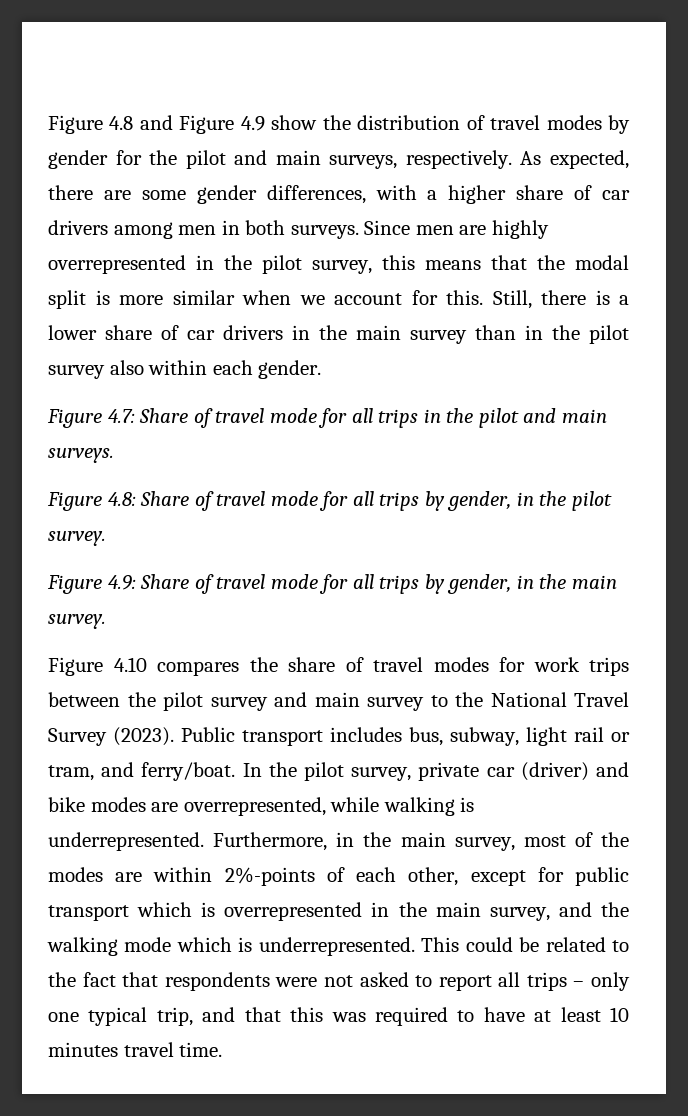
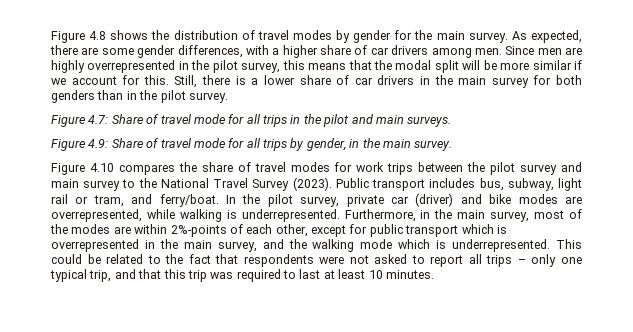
[139,115,318,134] and Figure 4.9 show -> [110,30,149,40] shows
[185,150,512,169] pilot and main surveys, respectively. -> [436,31,508,43] main survey.
[178,220,359,239] men in both surveys. -> [474,48,502,55] men.
[95,290,110,305] is -> [462,60,497,70] will be
[242,290,291,305] when -> [574,60,582,70] if
(467, 337) none -> [533,75,582,85] [51,90,95,103] for both genders
[48,360,322,379] survey also within each gender. -> [188,92,228,103] survey.
[47,491,612,511] [48,531,106,546] // Figure 4.8: Share of travel mode for all trips by gender, in the pilot survey. -> (452, 121) none
(324, 1014) none -> [187,270,207,282] trip
[483,1007,525,1022] have -> [299,269,321,279] last
[48,1042,223,1057] minutes travel time. -> [385,270,434,279] minutes.

